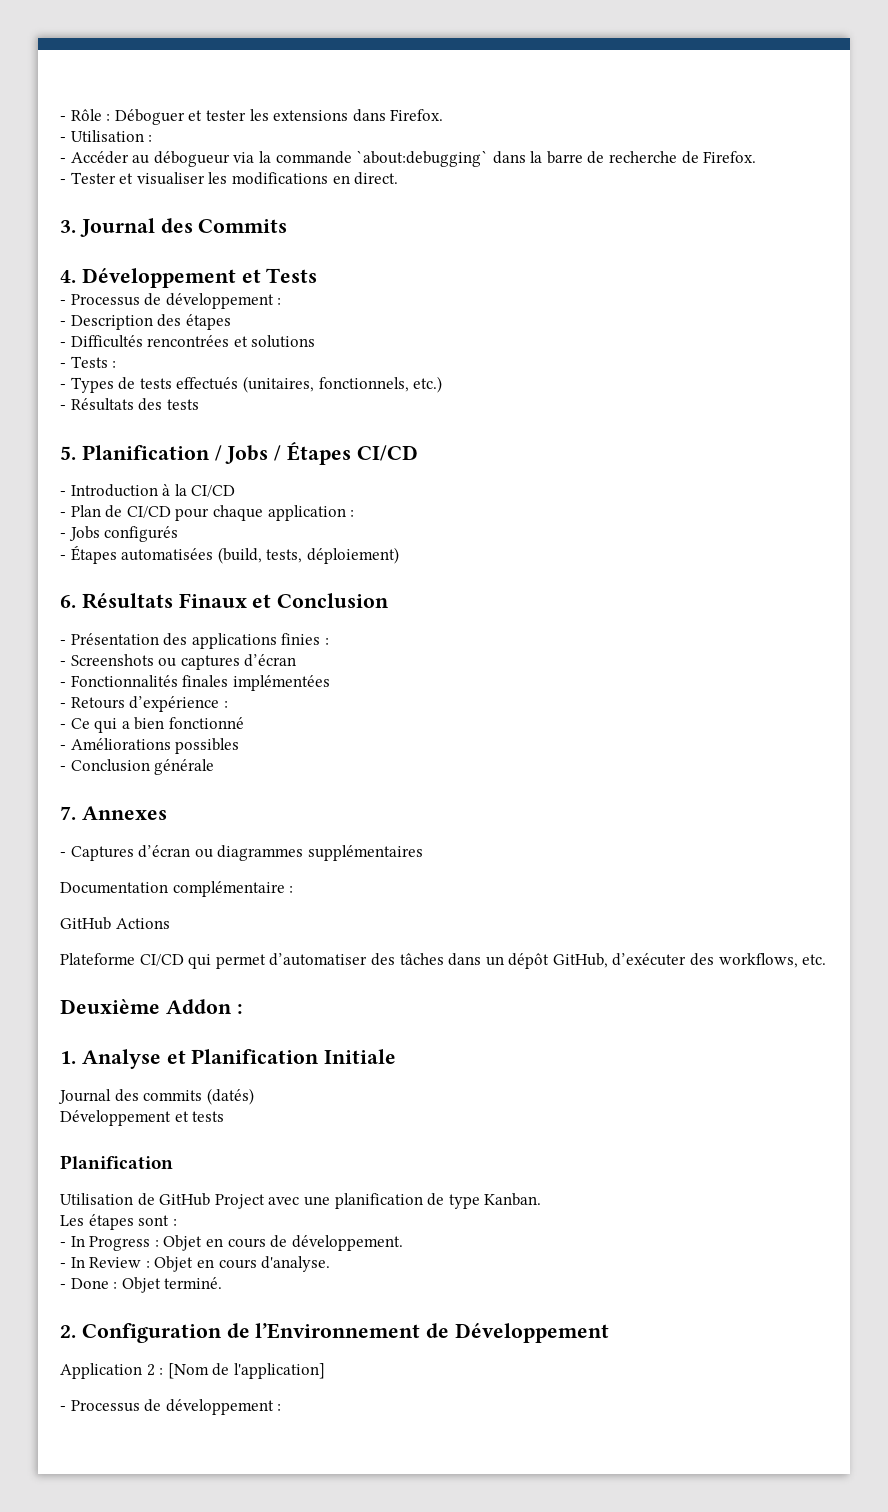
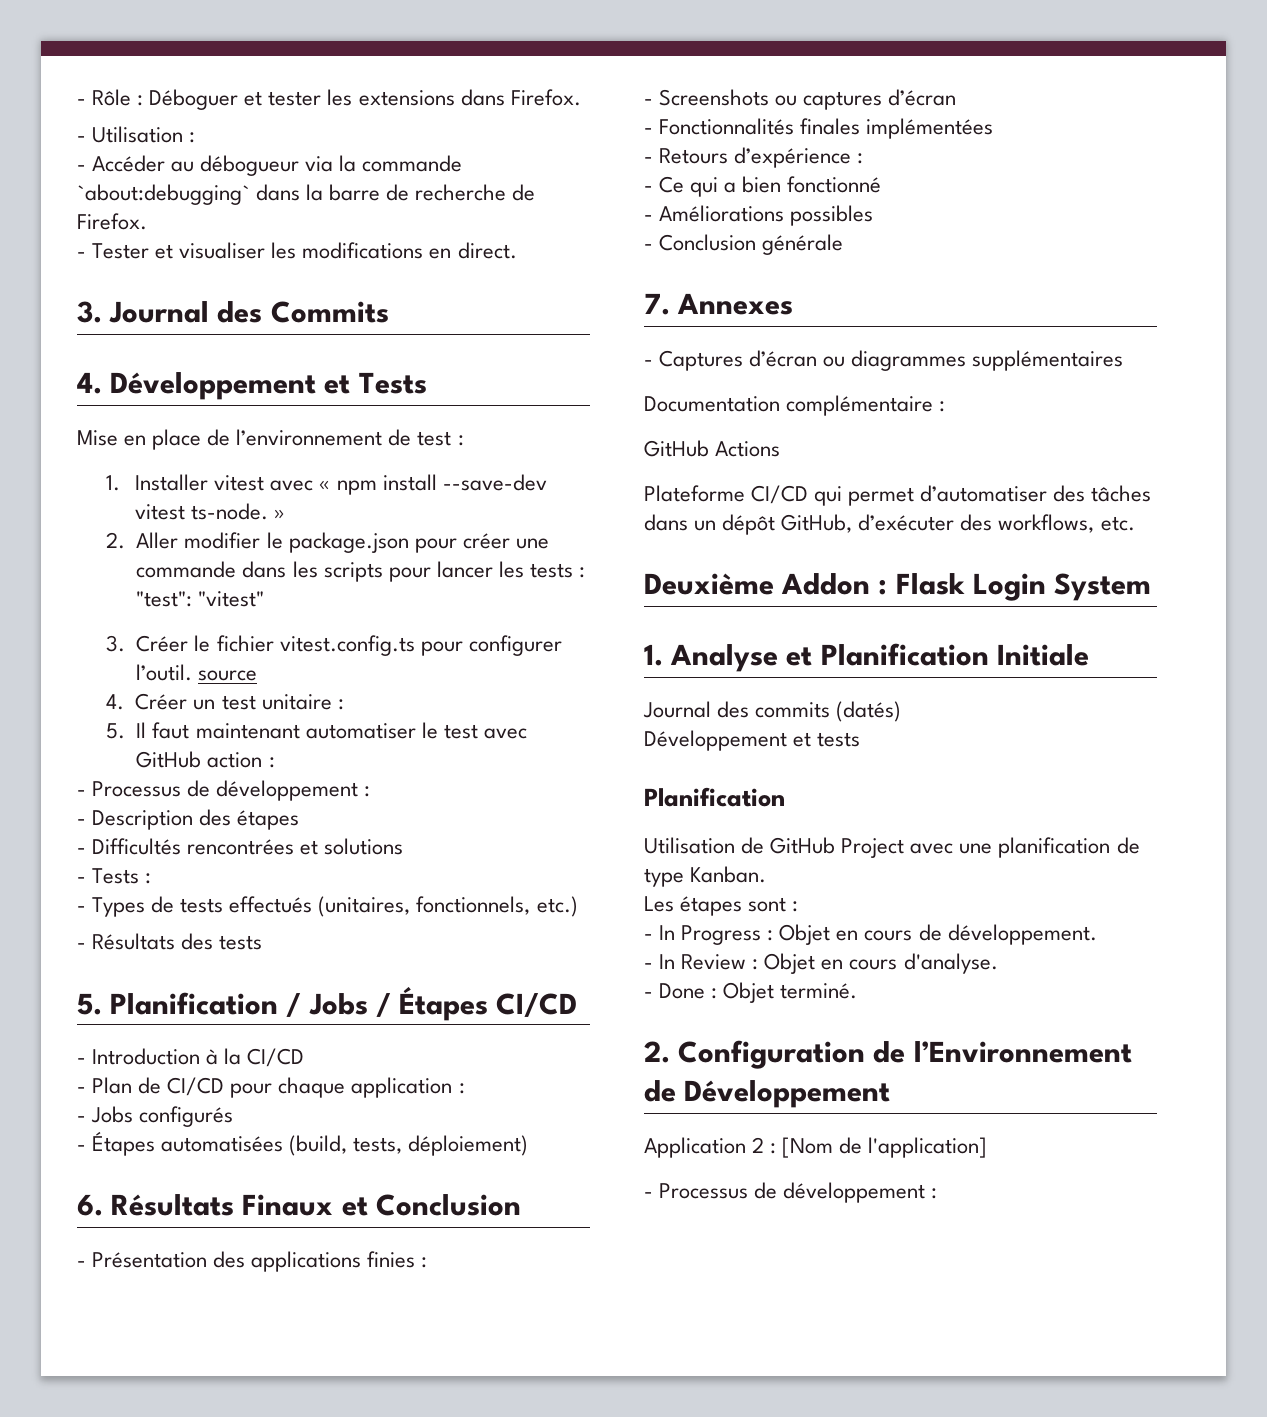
(318, 275) none -> [77,429,464,450] [106,474,547,495] [135,503,286,520] [106,532,549,553] [136,561,585,582] [136,591,265,607] [106,635,562,656] [136,664,258,681] [106,693,344,710] [106,722,527,739] [136,751,275,768] // Mise en place de l’environnement de test : // 1. Installer vitest avec « npm install --save-dev vitest ts-node. » // 2. Aller modifier le package.json pour créer une commande dans les scripts pour lancer les tests : "test": "vitest" // 3. Créer le fichier vitest.config.ts pour configurer l’outil. source // 4. Créer un test unitaire : // 5. Il faut maintenant automatiser le test avec GitHub action :
(243, 1009) none -> [895,573,1152,601] Flask Login System

